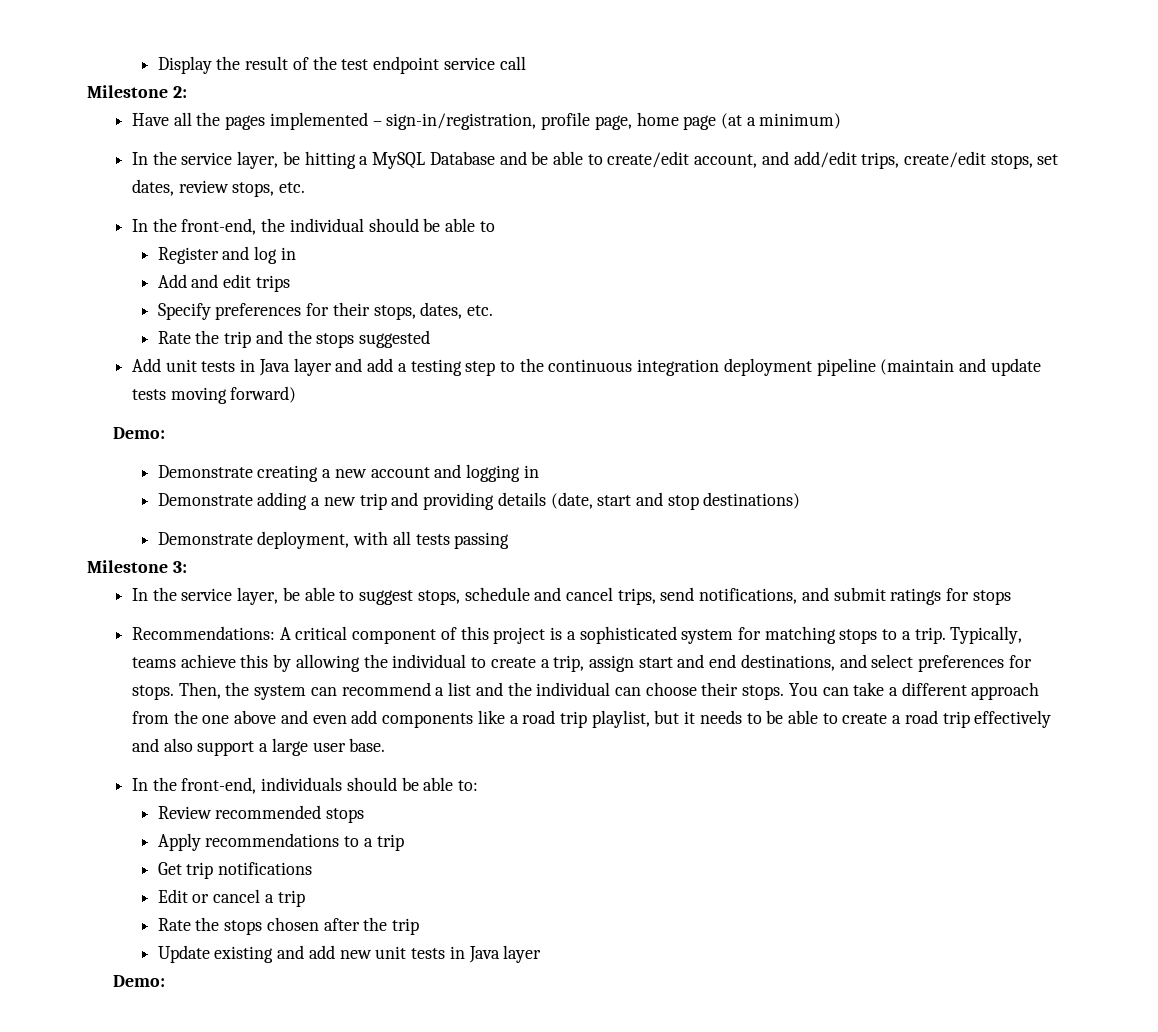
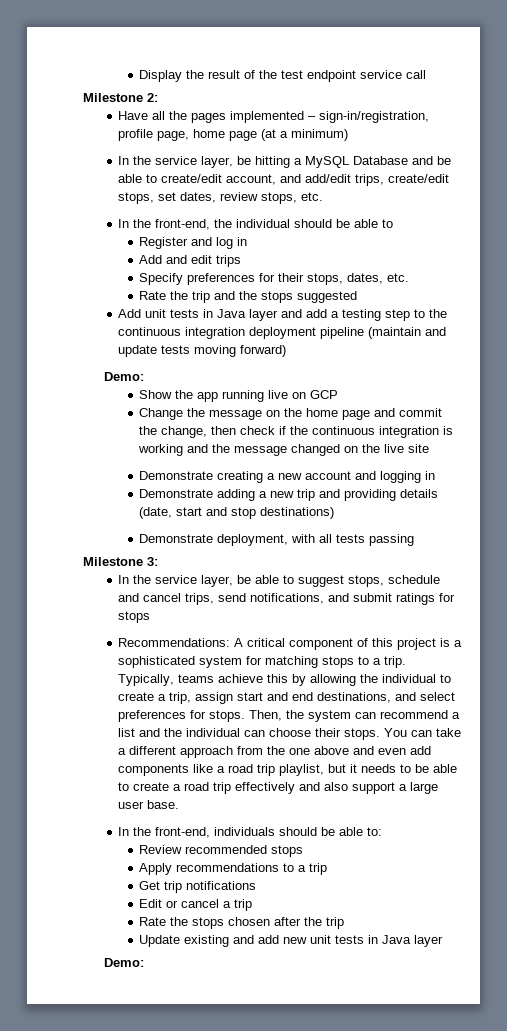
(165, 433) none -> [139,390,339,402] [139,408,443,420] [139,426,454,438] [138,444,430,456] // Show the app running live on GCP // Change the message on the home page and commit the change, then check if the continuous integration is working and the message changed on the live site

